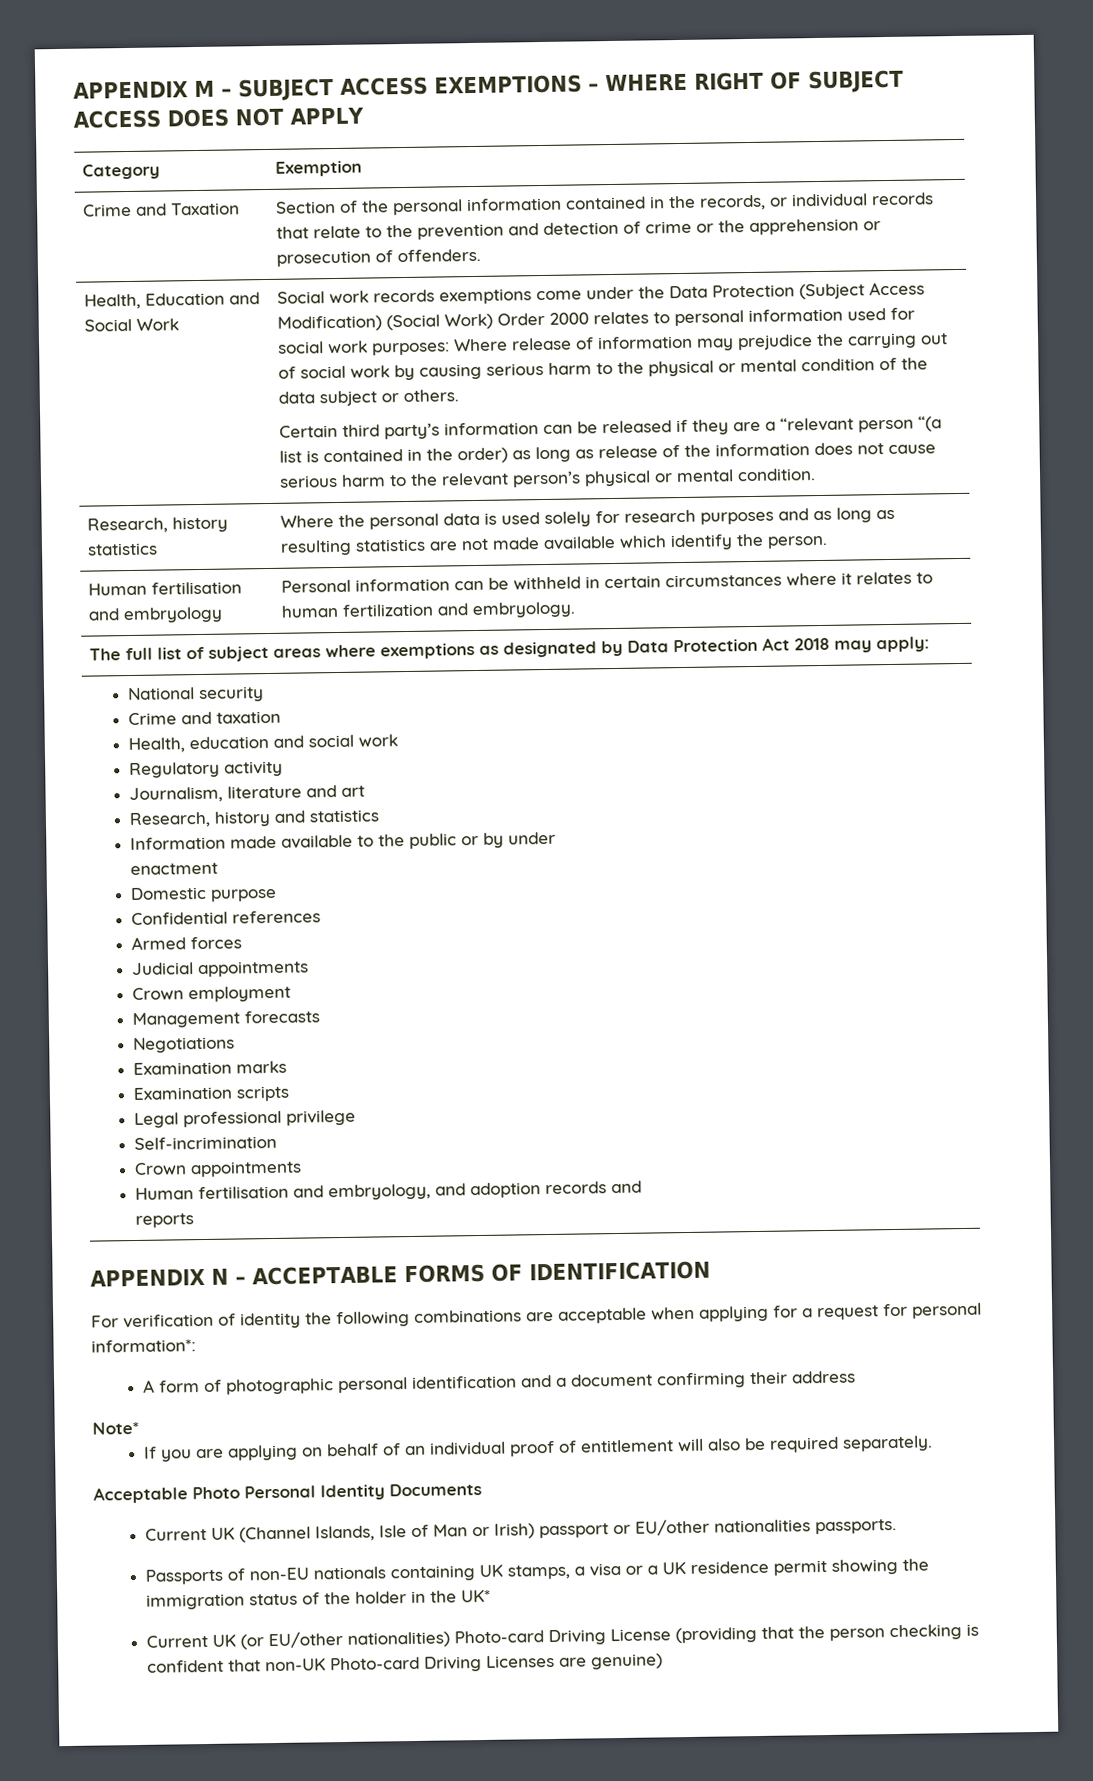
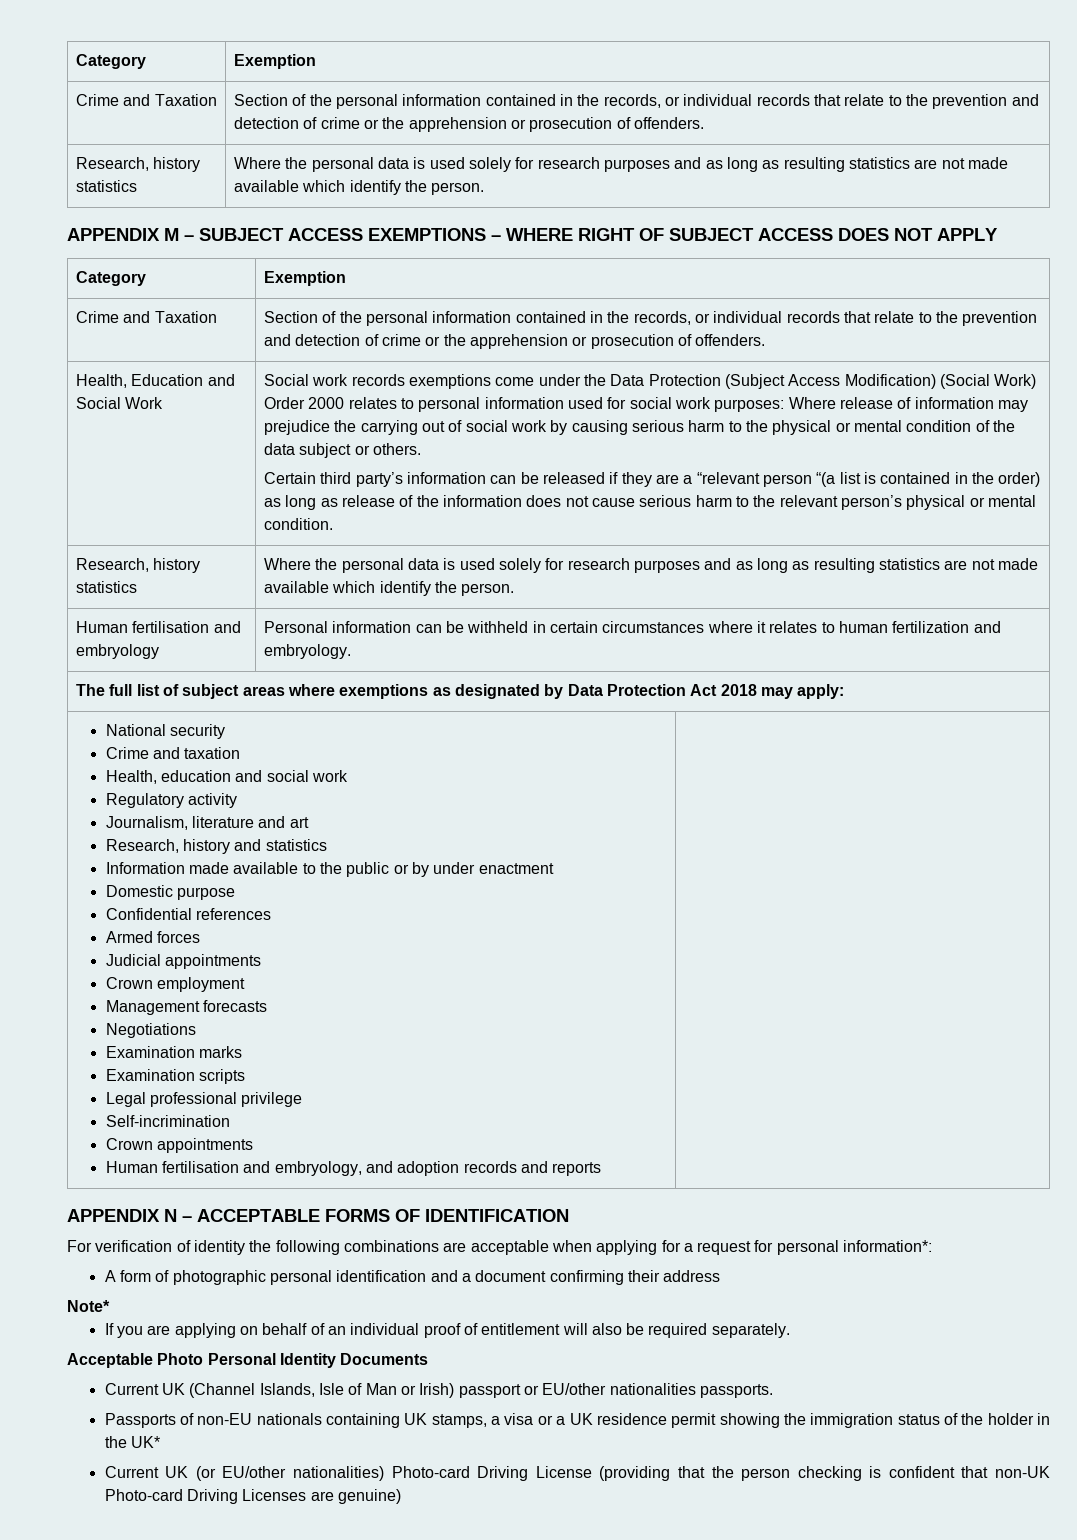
(73, 89) none -> [76,54,147,69] [234,54,317,69] [76,94,217,106] [234,94,1039,109] [234,117,705,132] [76,157,201,172] [76,180,138,192] [234,157,1008,172] [234,180,485,195] Category | Exemption // Crime and Taxation | Section of the personal information contained in the records, or individual records that relate to the prevention and detection of crime or the apprehension or prosecution of offenders. // Research, history statistics | Where the personal data is used solely for research purposes and as long as resulting statistics are not made available which identify the person. //

